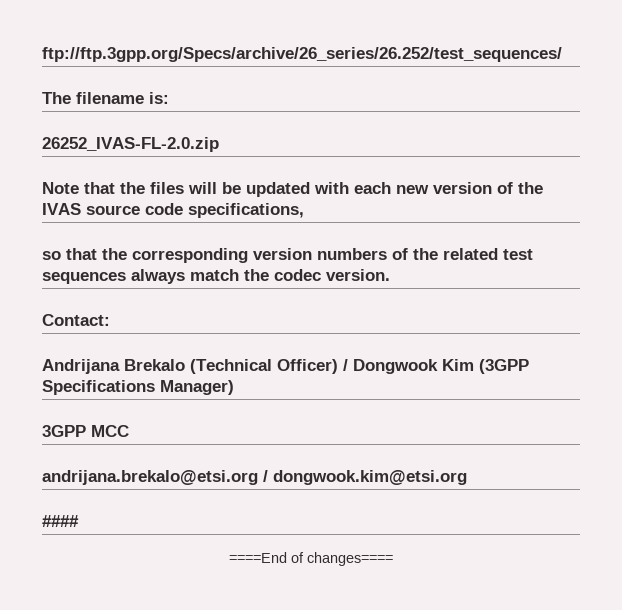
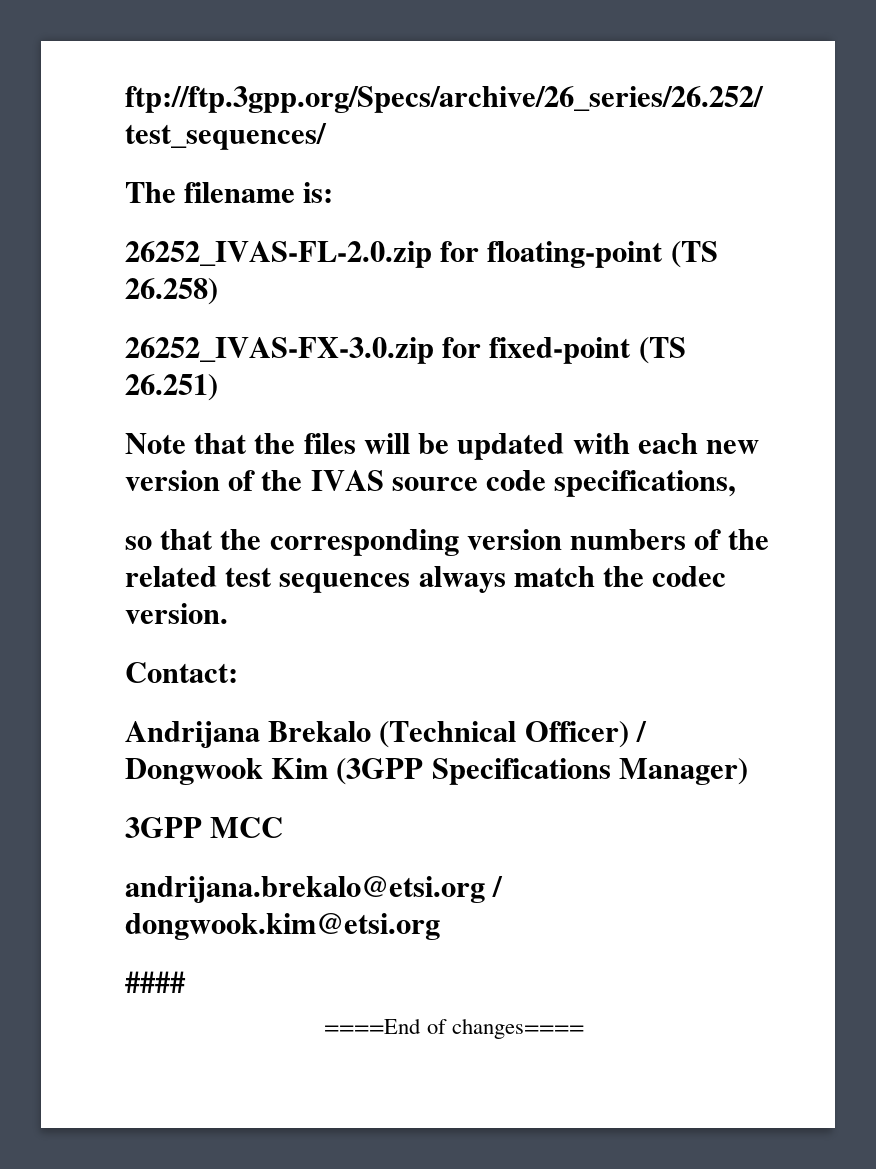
(219, 144) none -> [440,241,718,268] [125,278,218,305] [125,337,686,364] [125,374,218,401] for floating-point (TS 26.258) // 26252_IVAS-FX-3.0.zip for fixed-point (TS 26.251)

